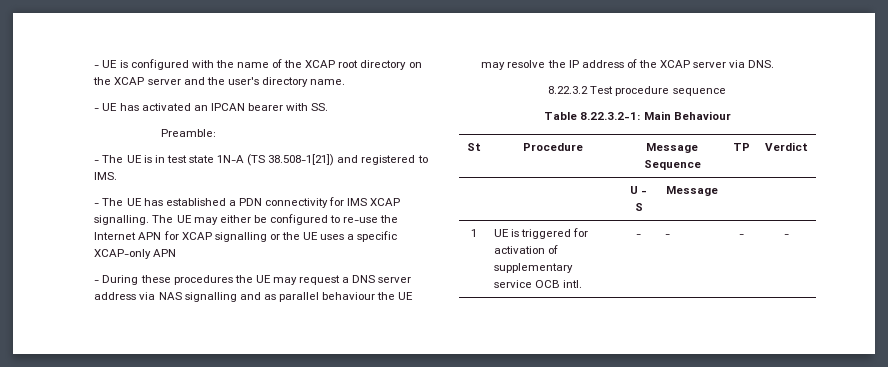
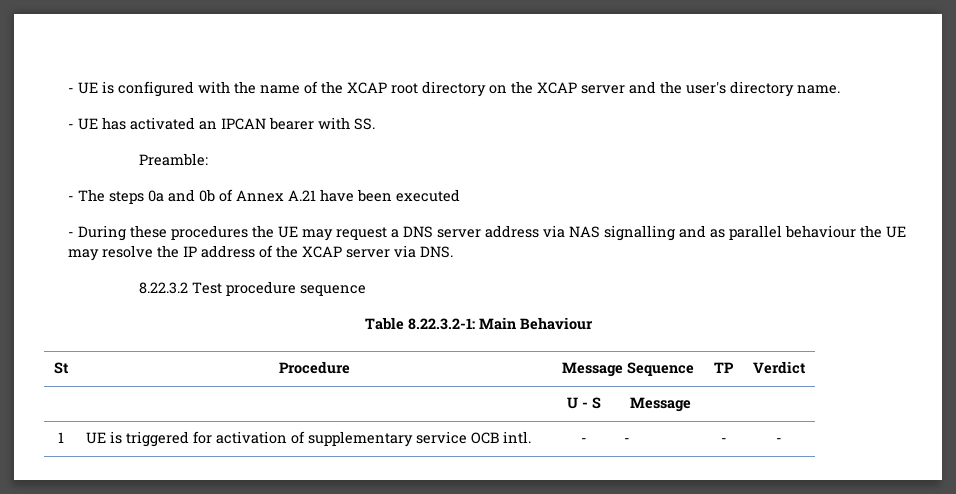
[126,154,428,166] [94,172,118,180] [94,197,401,208] [94,214,399,225] [94,231,398,242] [94,249,177,259] UE is in test state 1N-A (TS 38.508-1[21]) and registered to IMS. // - The UE has established a PDN connectivity for IMS XCAP signalling. The UE may either be configured to re-use the Internet APN for XCAP signalling or the UE uses a specific XCAP-only APN -> [108,189,460,204] steps 0a and 0b of Annex A.21 have been executed

